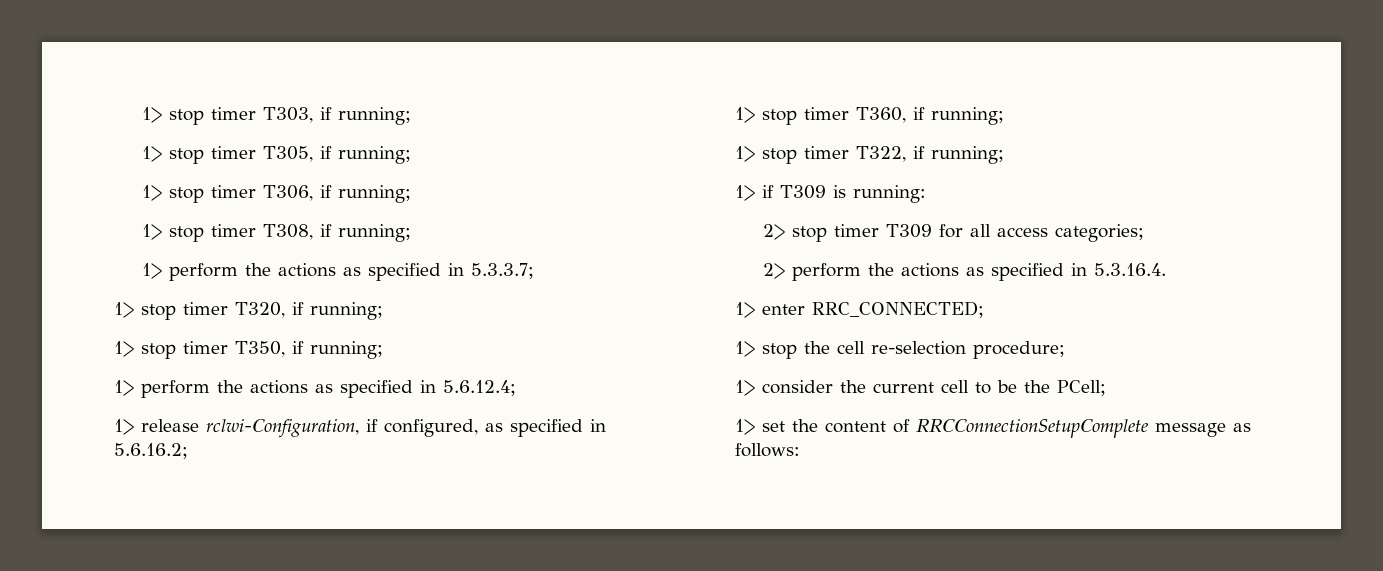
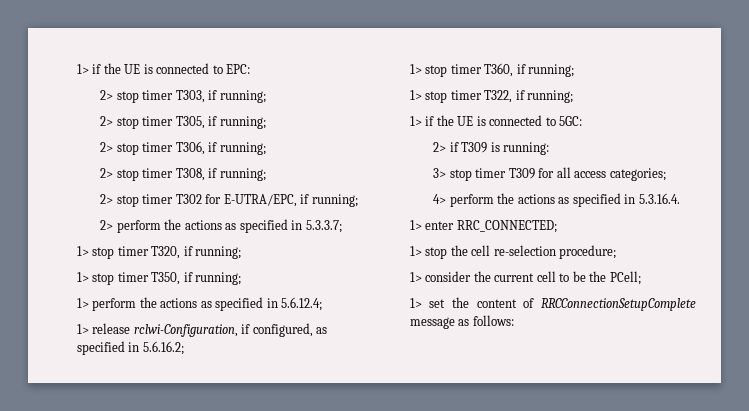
[141,107,162,123] 1> -> [76,63,251,74] [100,90,114,100] 1> if the UE is connected to EPC: // 2>
[141,146,162,162] 1> -> [100,116,114,126] 2>
[141,185,162,201] 1> -> [100,142,114,152] 2>
[141,224,162,240] 1> -> [100,168,114,178] 2>
[141,263,162,279] 1> -> [100,194,358,207] [100,220,114,230] 2> stop timer T302 for E-UTRA/EPC, if running; // 2>
(774, 191) none -> [436,115,583,126] [433,142,459,152] the UE is connected to 5GC: // 2> if
[762,224,785,240] 2> -> [433,168,447,178] 3>
[762,263,785,279] 2> -> [433,194,447,204] 4>

